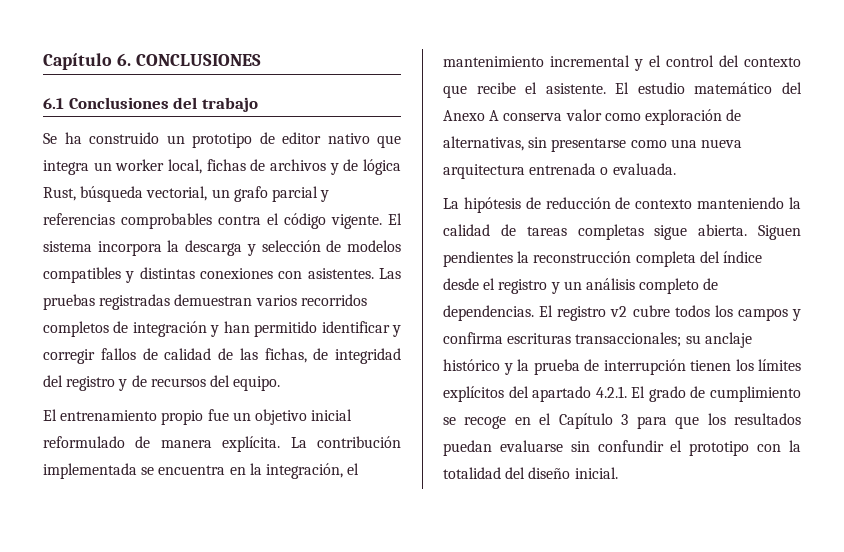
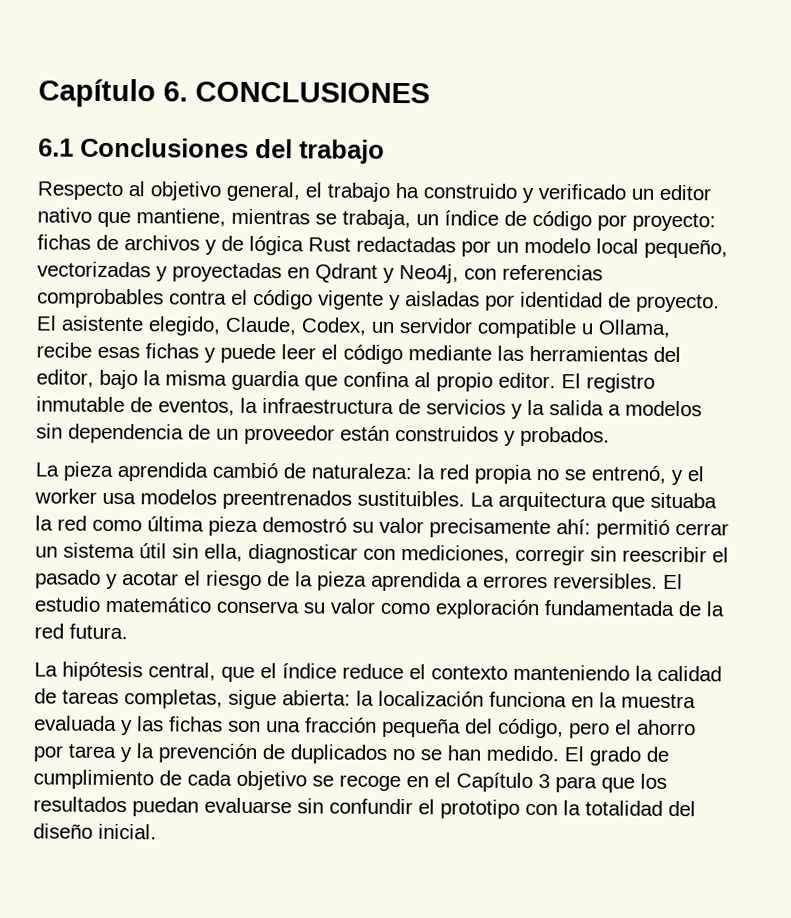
[43,132,401,148] [43,159,202,175] Se ha construido un prototipo de editor nativo que integra un worker local, -> [37,181,711,203] [37,207,716,232] Respecto al objetivo general, el trabajo ha construido y verificado un editor nativo que mantiene, mientras se trabaja, un índice de código por proyecto:
[43,186,330,202] Rust, búsqueda vectorial, un grafo parcial y -> [308,236,728,259] [37,261,497,284] Rust redactadas por un modelo local pequeño, vectorizadas y proyectadas en Qdrant y Neo4j, con
[331,213,402,229] [43,240,402,256] [43,267,401,283] [43,294,367,310] [43,321,401,337] [43,348,401,364] [43,375,281,391] [43,409,353,425] [43,436,401,452] [43,463,360,479] [443,55,801,71] [443,82,802,98] [443,109,742,125] [443,136,742,152] [443,163,676,179] [443,197,631,213] vigente. El sistema incorpora la descarga y selección de modelos compatibles y distintas conexiones con asistentes. Las pruebas registradas demuestran varios recorridos completos de integración y han permitido identificar y corregir fallos de calidad de las fichas, de integridad del registro y de recursos del equipo. // El entrenamiento propio fue un objetivo inicial reformulado de manera explícita. La contribución implementada se encuentra en la integración, el mantenimiento incremental y el control del contexto que recibe el asistente. El estudio matemático del Anexo A conserva valor como exploración de alternativas, sin presentarse como una nueva arquitectura entrenada o evaluada. // La hipótesis de reducción de -> [318,290,720,313] [36,315,671,339] [36,342,681,365] [36,369,655,393] [36,396,702,419] [36,423,610,447] [35,461,704,486] [34,488,717,512] [35,515,729,539] [35,542,729,566] [35,569,683,592] [34,596,724,620] [34,623,128,640] [34,661,426,682] vigente y aisladas por identidad de proyecto. El asistente elegido, Claude, Codex, un servidor compatible u Ollama, recibe esas fichas y puede leer el código mediante las herramientas del editor, bajo la misma guardia que confina al propio editor. El registro inmutable de eventos, la infraestructura de servicios y la salida a modelos sin dependencia de un proveedor están construidos y probados. // La pieza aprendida cambió de naturaleza: la red propia no se entrenó, y el worker usa modelos preentrenados sustituibles. La arquitectura que situaba la red como última pieza demostró su valor precisamente ahí: permitió cerrar un sistema útil sin ella, diagnosticar con mediciones, corregir sin reescribir el pasado y acotar el riesgo de la pieza aprendida a errores reversibles. El estudio matemático conserva su valor como exploración fundamentada de la red futura. // La hipótesis central, que el índice reduce el
[577,224,801,240] [443,251,762,267] [443,278,719,294] [443,305,801,321] [443,332,752,348] [443,359,801,375] [443,386,627,402] completas sigue abierta. Siguen pendientes la reconstrucción completa del índice desde el registro y un análisis completo de dependencias. El registro v2 cubre todos los campos y confirma escrituras transaccionales; su anclaje histórico y la prueba de interrupción tienen los límites explícitos del apartado 4.2.1. -> [124,689,696,710] [34,715,696,739] [33,743,559,764] completas, sigue abierta: la localización funciona en la muestra evaluada y las fichas son una fracción pequeña del código, pero el ahorro por tarea y la prevención de duplicados no se han medido.
(801, 394) none -> [159,770,307,791] de cada objetivo

